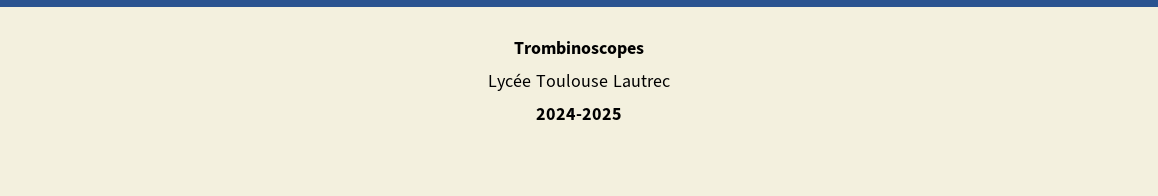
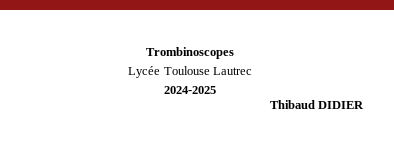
(622, 114) none -> [269,100,364,109] // Thibaud DIDIER

